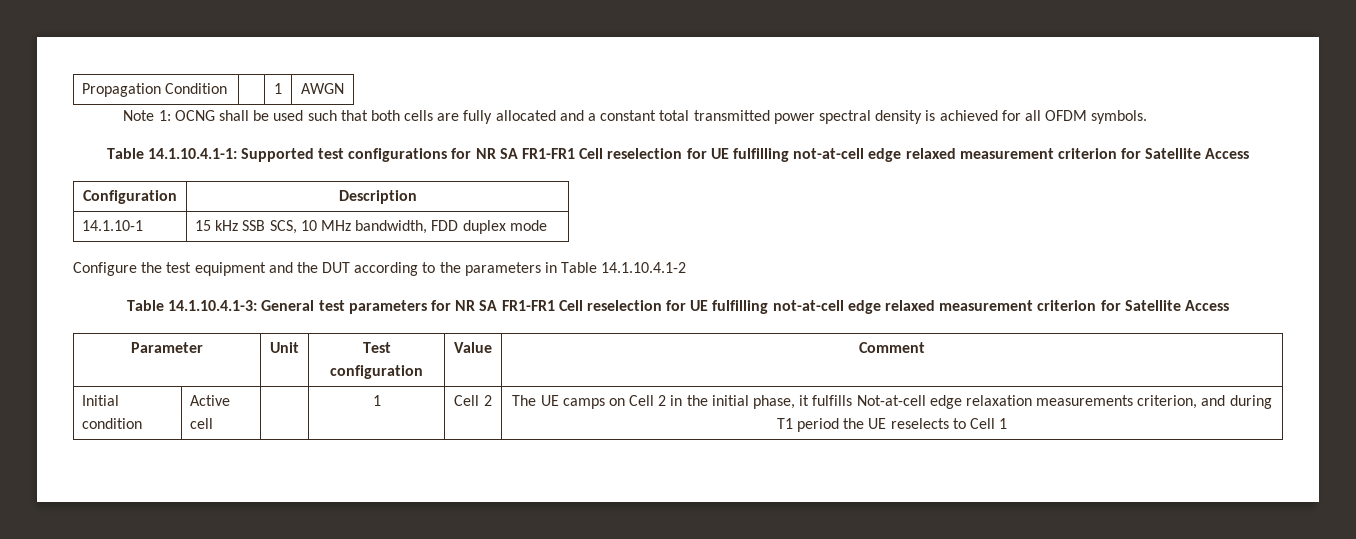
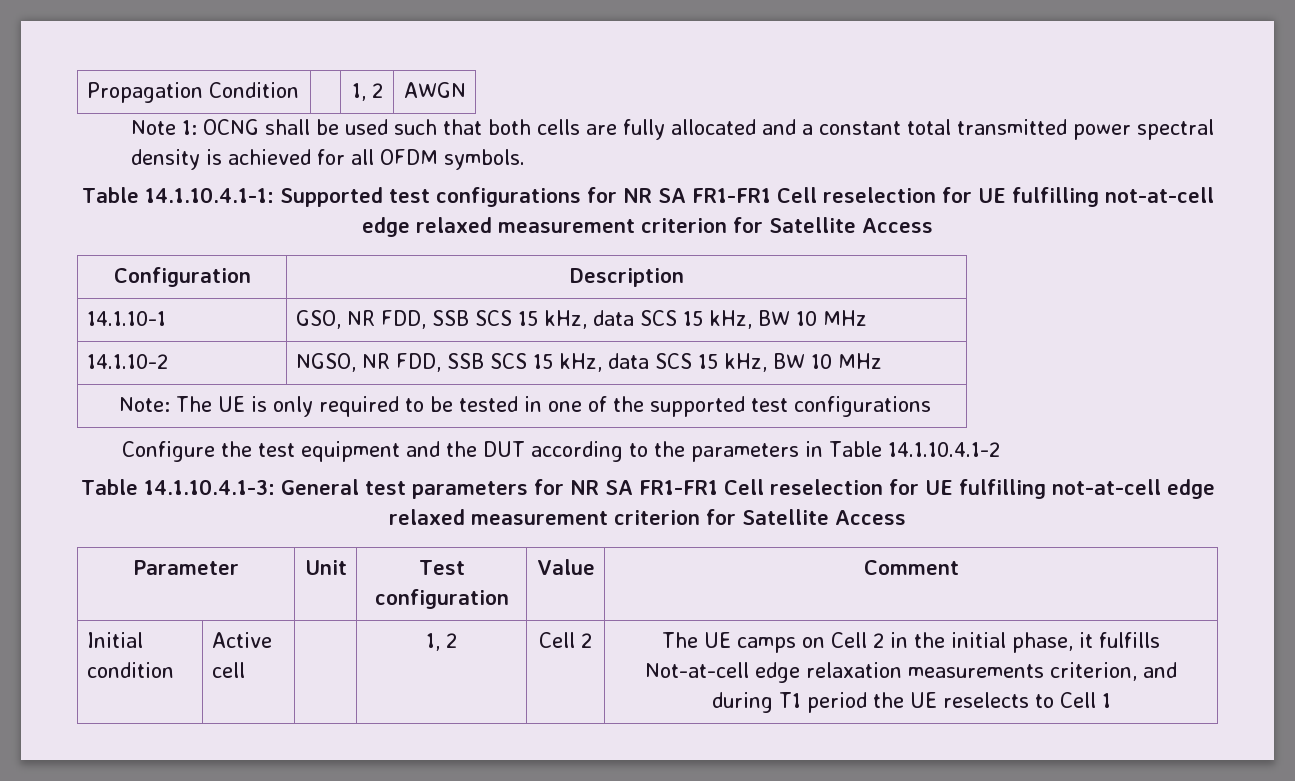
[274,83,282,94] 1 -> [351,83,383,101] 1, 2
[195,220,547,234] 15 kHz SSB SCS, 10 MHz bandwidth, FDD duplex mode -> [295,310,867,329] [86,354,168,369] [295,353,882,372] [118,396,931,417] GSO, NR FDD, SSB SCS 15 kHz, data SCS 15 kHz, BW 10 MHz // 14.1.10-2 | NGSO, NR FDD, SSB SCS 15 kHz, data SCS 15 kHz, BW 10 MHz // Note: The UE is only required to be tested in one of the supported test configurations
[372,395,381,406] 1 -> [426,633,457,651] 1, 2

